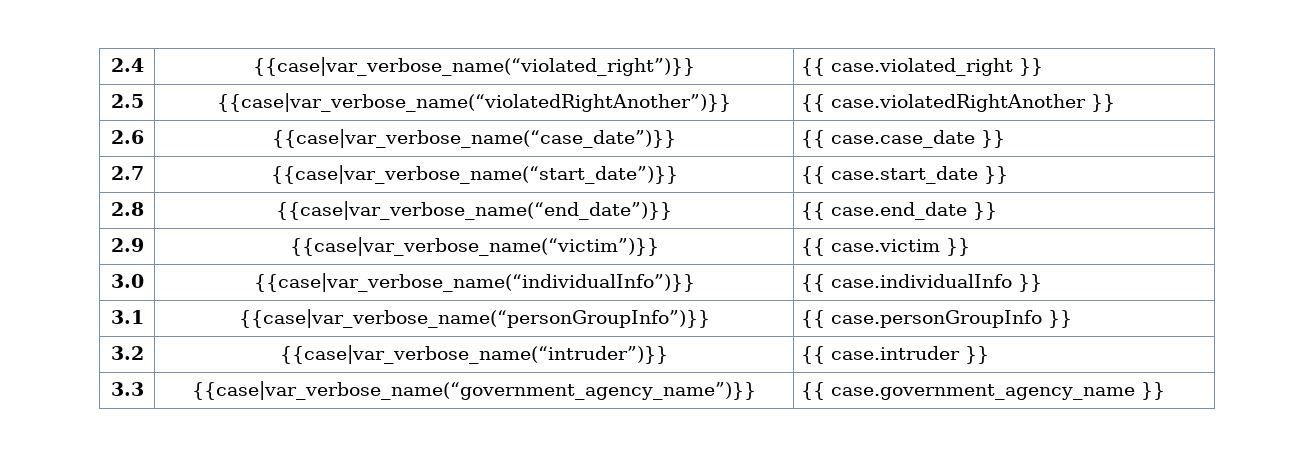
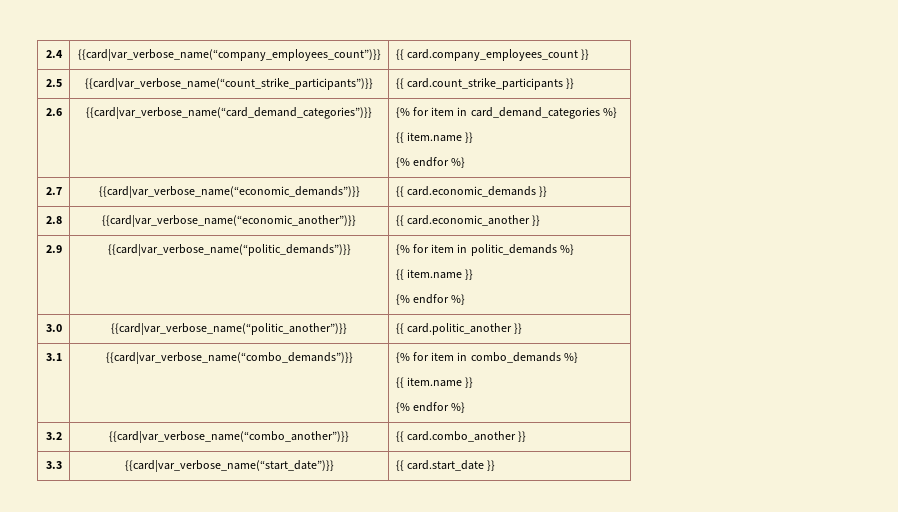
[253,57,695,76] [801,58,1014,76] {{case|var_verbose_name(“violated_right”)}} | {{ case.violated_right -> [77,49,381,61] [395,49,578,61] {{card|var_verbose_name(“company_employees_count”)}} | {{ card.company_employees_count
[217,93,731,112] [801,94,1087,112] {{case|var_verbose_name(“violatedRightAnother”)}} | {{ case.violatedRightAnother -> [85,78,373,90] [395,78,563,90] {{card|var_verbose_name(“count_strike_participants”)}} | {{ card.count_strike_participants
[272,129,676,148] [801,130,1006,148] {{case|var_verbose_name(“case_date”)}} | {{ case.case_date }} -> [86,107,372,119] [395,107,617,119] [395,132,474,143] [395,157,466,168] {{card|var_verbose_name(“card_demand_categories”)}} | {% for item in card_demand_categories %} // {{ item.name }} // {% endfor %}
[270,165,678,184] [801,166,979,184] {{case|var_verbose_name(“start_date”)}} | {{ case.start_date -> [98,186,360,198] [395,186,536,197] {{card|var_verbose_name(“economic_demands”)}} | {{ card.economic_demands
[276,201,672,220] [801,202,968,220] {{case|var_verbose_name(“end_date”)}} | {{ case.end_date -> [101,215,356,227] [395,215,530,226] {{card|var_verbose_name(“economic_another”)}} | {{ card.economic_another
[289,237,659,256] [801,238,971,256] {{case|var_verbose_name(“victim”)}} | {{ case.victim }} -> [107,244,351,256] [395,244,574,256] [395,269,474,280] [395,294,466,305] {{card|var_verbose_name(“politic_demands”)}} | {% for item in politic_demands %} // {{ item.name }} // {% endfor %}
[253,273,695,292] [801,274,1013,292] {{case|var_verbose_name(“individualInfo”)}} | {{ case.individualInfo -> [110,323,347,335] [395,323,512,335] {{card|var_verbose_name(“politic_another”)}} | {{ card.politic_another
[238,309,710,328] [801,310,1073,328] {{case|var_verbose_name(“personGroupInfo”)}} | {{ case.personGroupInfo }} -> [105,352,353,364] [395,352,578,363] [395,377,474,388] [395,402,466,413] {{card|var_verbose_name(“combo_demands”)}} | {% for item in combo_demands %} // {{ item.name }} // {% endfor %}
[280,345,668,364] [801,346,961,364] {{case|var_verbose_name(“intruder”)}} | {{ case.intruder -> [108,431,349,443] [395,431,516,442] {{card|var_verbose_name(“combo_another”)}} | {{ card.combo_another
[192,381,756,400] [801,382,1136,400] {{case|var_verbose_name(“government_agency_name”)}} | {{ case.government_agency_name -> [124,460,334,472] [395,460,484,471] {{card|var_verbose_name(“start_date”)}} | {{ card.start_date

